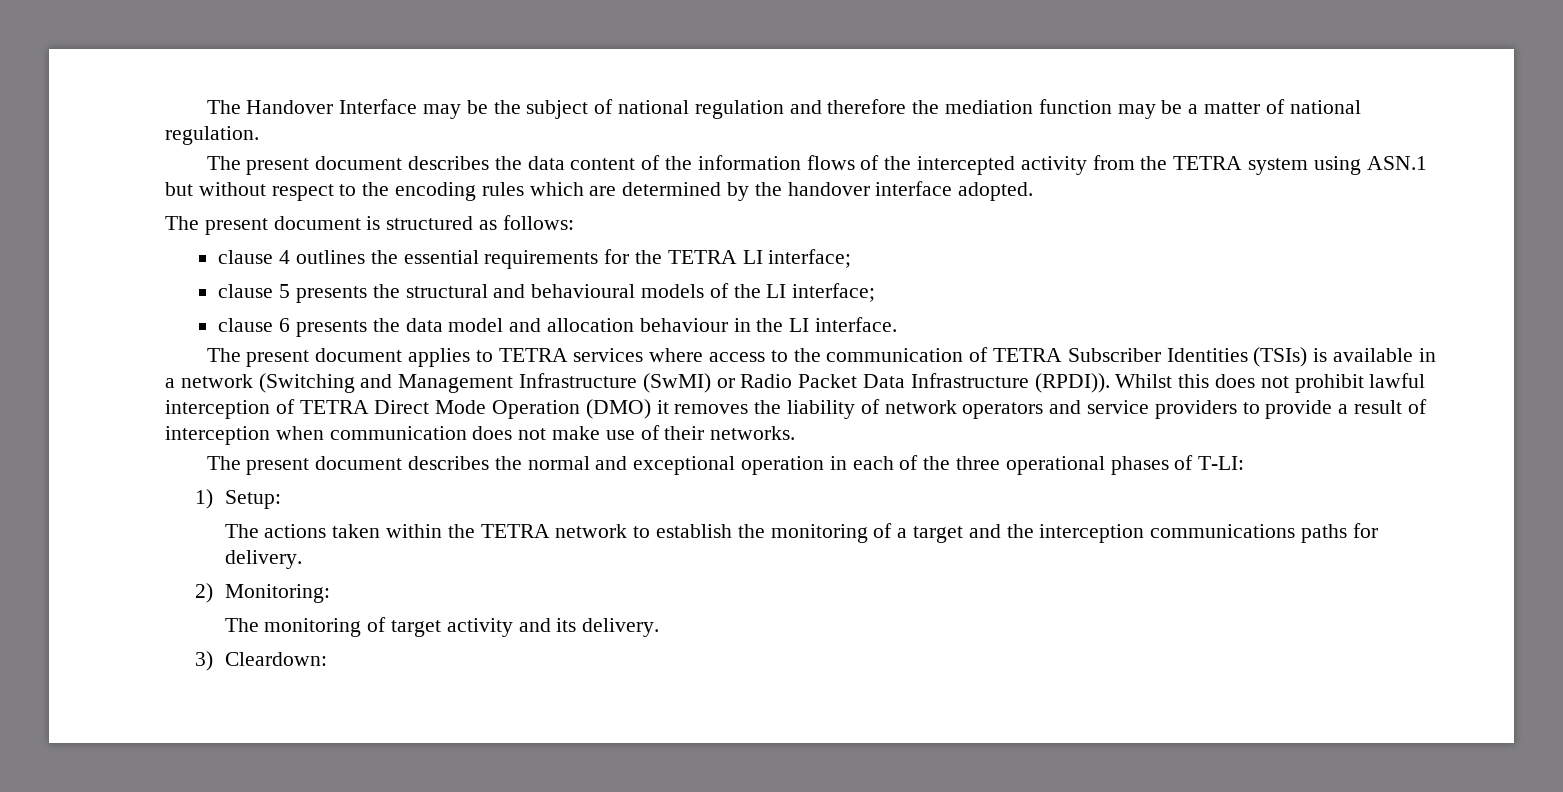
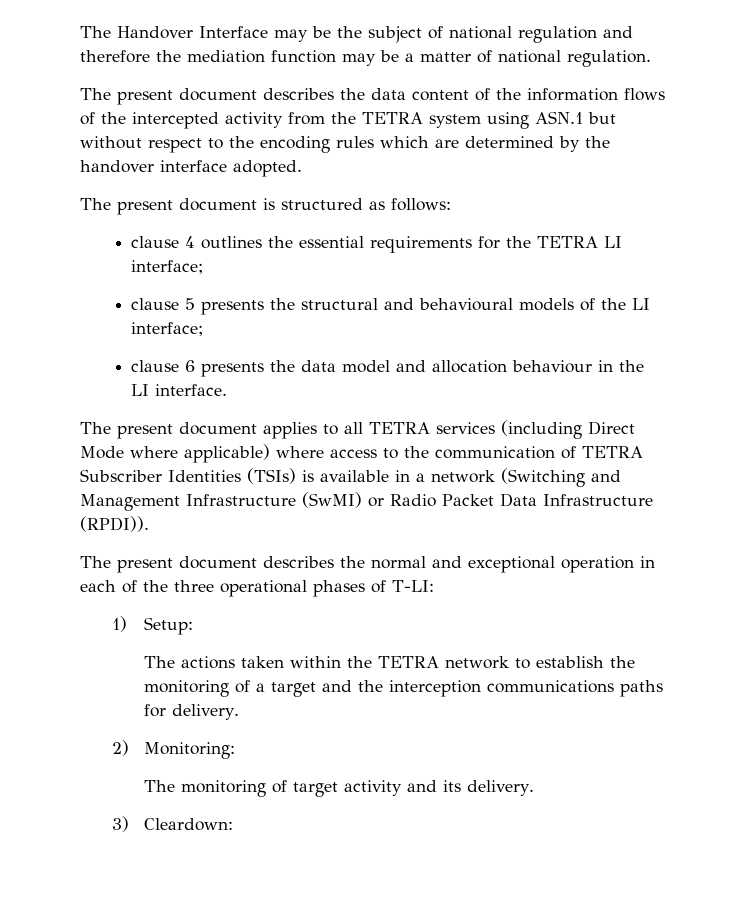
(493, 356) none -> [344,422,363,434] all
(644, 355) none -> [501,420,635,439] [80,444,270,463] (including Direct Mode where applicable)
[1115,373,1426,393] [165,399,1427,419] [165,425,796,445] Whilst this does not prohibit lawful interception of TETRA Direct Mode Operation (DMO) it removes the liability of network operators and service providers to provide a result of interception when communication does not make use of their networks. -> (149, 524) none

